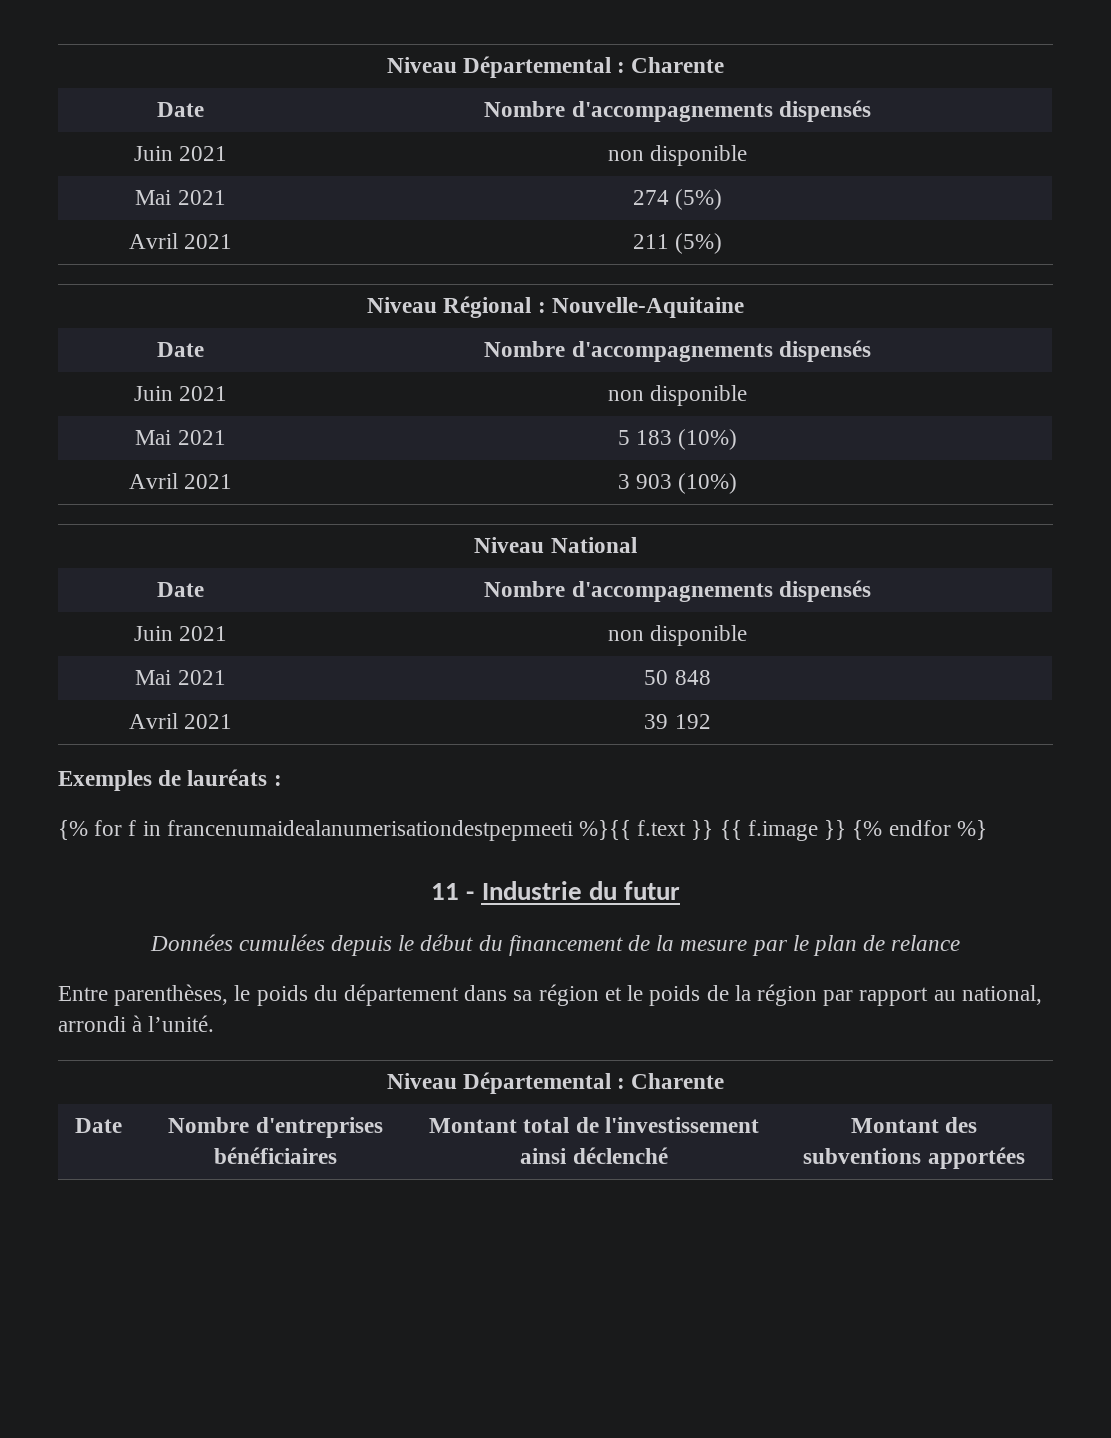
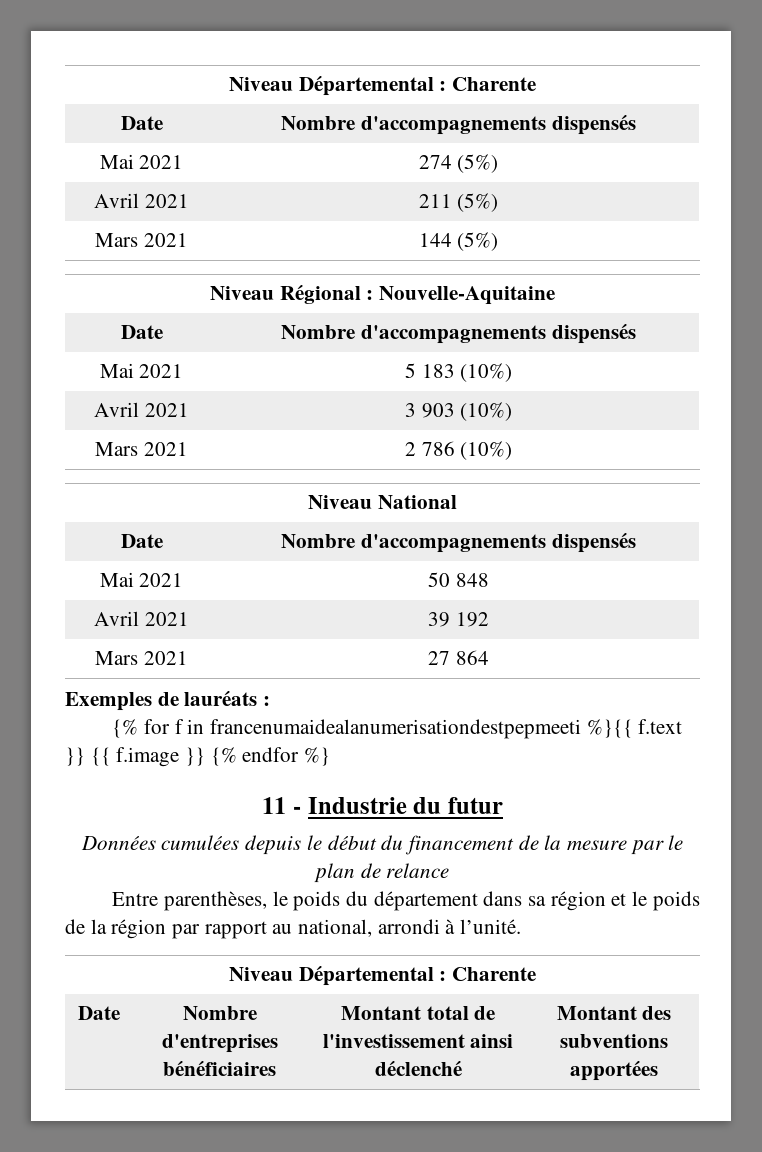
[133,146,228,161] [607,145,748,166] // Juin 2021 | non disponible -> (636, 124) none
(723, 243) none -> [95,233,188,247] [418,232,499,251] // Mars 2021 | 144 (5%)
[133,386,228,401] [607,385,748,406] // Juin 2021 | non disponible -> (636, 333) none
(738, 483) none -> [95,442,188,456] [404,441,513,460] // Mars 2021 | 2 786 (10%)
[133,626,228,641] [607,625,748,646] // Juin 2021 | non disponible -> (636, 542) none
(711, 721) none -> [95,651,188,665] [428,650,489,665] // Mars 2021 | 27 864

